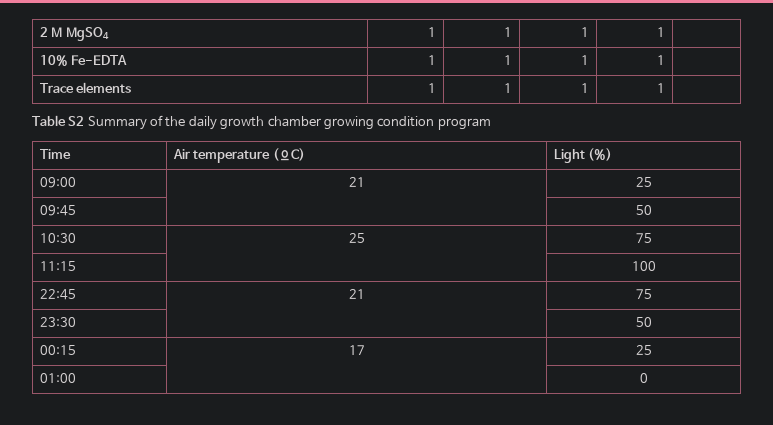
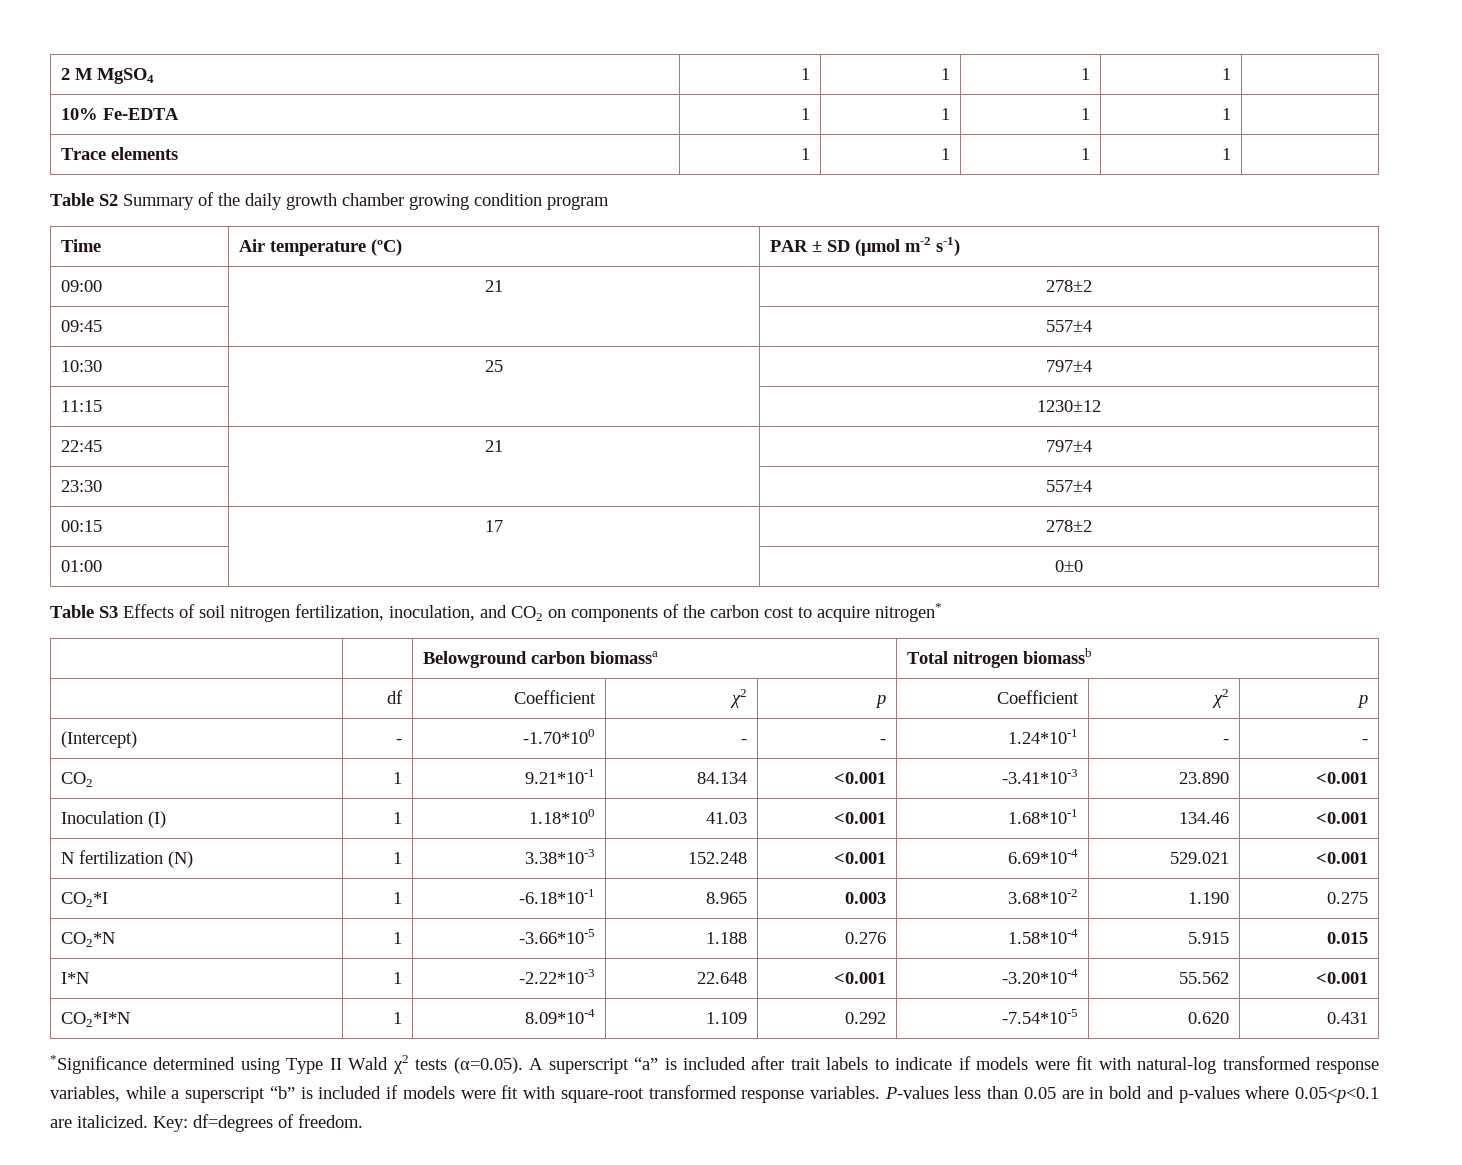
[553,148,613,163] Light (%) -> [769,237,960,256] PAR ± SD (μmol m-2 s-1)
[635,177,652,187] 25 -> [1046,280,1092,292] 278±2
[635,205,652,215] 50 -> [1046,320,1092,332] 557±4
[635,233,652,243] 75 -> [1046,360,1092,372] 797±4
[631,261,656,271] 100 -> [1037,400,1101,412] 1230±12
[635,289,652,299] 75 -> [1046,440,1092,452] 797±4
[635,317,652,327] 50 -> [1046,480,1092,492] 557±4
[635,345,652,355] 25 -> [1046,520,1092,532] 278±2
[639,373,648,383] 0 -> [1055,560,1083,572] [50,603,942,622] [422,651,658,668] [906,648,1092,668] [387,690,404,704] [514,690,597,704] [730,689,748,708] [875,695,887,708] [997,690,1080,704] [1212,689,1230,708] [1357,695,1369,708] [60,731,137,748] [396,739,403,744] [523,729,596,744] [741,739,748,744] [880,739,887,744] [1008,729,1079,744] [1223,739,1230,744] [1362,739,1369,744] [60,772,93,787] [393,772,403,784] [525,769,596,784] [697,772,748,784] [834,772,887,784] [1002,769,1079,784] [1179,772,1230,784] [1316,772,1369,784] [60,811,166,828] [393,812,403,824] [529,809,596,824] [706,812,748,824] [834,812,887,824] [1008,809,1079,824] [1179,812,1230,824] [1316,812,1369,824] [60,850,193,868] [393,852,403,864] [525,849,596,864] [688,852,748,864] [834,852,887,864] [1008,849,1079,864] [1170,852,1230,864] [1316,852,1369,864] [60,892,108,907] [393,892,403,904] [519,889,596,904] [706,892,748,904] [845,892,887,904] [1008,889,1079,904] [1188,892,1230,904] [1327,892,1369,904] [60,932,115,947] [393,932,403,944] [519,929,596,944] [706,932,748,944] [845,932,887,944] [1008,929,1079,944] [1188,932,1230,944] [1327,932,1369,944] [60,972,89,984] [393,972,403,984] [519,969,596,984] [697,972,748,984] [834,972,887,984] [1002,969,1079,984] [1179,972,1230,984] [1316,972,1369,984] [60,1012,130,1027] [393,1012,403,1024] [525,1009,596,1024] [706,1012,748,1024] [845,1012,887,1024] [1002,1009,1079,1024] [1188,1012,1230,1024] [1327,1012,1369,1024] [50,1055,1380,1074] [50,1085,1380,1103] [50,1114,363,1132] 0±0 // Table S3 Effects of soil nitrogen fertilization, inoculation, and CO2 on components of the carbon cost to acquire nitrogen* // | | Belowground carbon biomassa | Total nitrogen biomassb // | df | Coefficient | χ2 | p | Coefficient | χ2 | p // (Intercept) | - | -1.70*100 | - | - | 1.24*10-1 | - | - // CO2 | 1 | 9.21*10-1 | 84.134 | <0.001 | -3.41*10-3 | 23.890 | <0.001 // Inoculation (I) | 1 | 1.18*100 | 41.03 | <0.001 | 1.68*10-1 | 134.46 | <0.001 // N fertilization (N) | 1 | 3.38*10-3 | 152.248 | <0.001 | 6.69*10-4 | 529.021 | <0.001 // CO2*I | 1 | -6.18*10-1 | 8.965 | 0.003 | 3.68*10-2 | 1.190 | 0.275 // CO2*N | 1 | -3.66*10-5 | 1.188 | 0.276 | 1.58*10-4 | 5.915 | 0.015 // I*N | 1 | -2.22*10-3 | 22.648 | <0.001 | -3.20*10-4 | 55.562 | <0.001 // CO2*I*N | 1 | 8.09*10-4 | 1.109 | 0.292 | -7.54*10-5 | 0.620 | 0.431 // *Significance determined using Type II Wald χ2 tests (α=0.05). A superscript “a” is included after trait labels to indicate if models were fit with natural-log transformed response variables, while a superscript “b” is included if models were fit with square-root transformed response variables. P-values less than 0.05 are in bold and p-values where 0.05<p<0.1 are italicized. Key: df=degrees of freedom.

